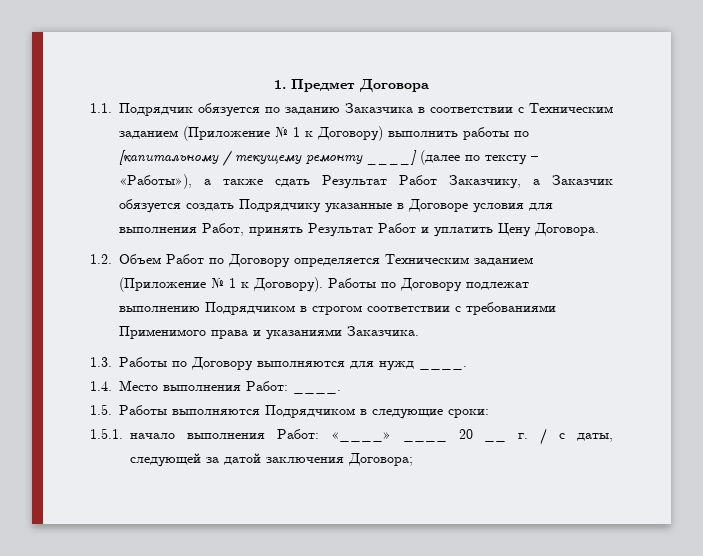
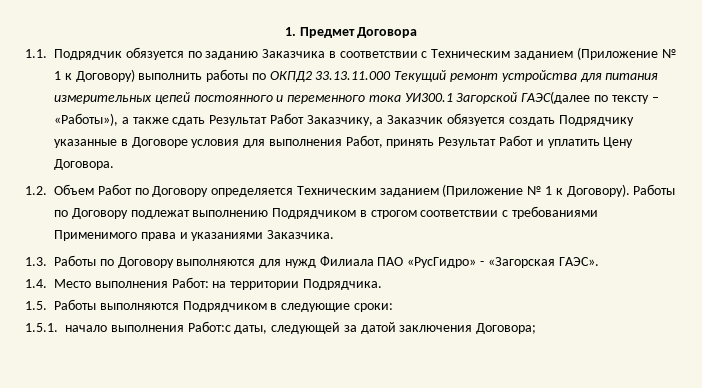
[119,150,460,166] [капитальному / текущему ремонту ____] (далее -> [269,70,659,82] [54,91,591,104] ОКПД2 33.13.11.000 Текущий ремонт устройства для питания измерительных цепей постоянного и переменного тока УИ300.1 Загорской ГАЭС(далее
[419,366,467,370] ____. -> [319,256,599,268] Филиала ПАО «РусГидро» - «Загорская ГАЭС».
[293,390,341,394] ____. -> [212,279,382,290] на территории Подрядчика.
[276,429,447,442] [458,429,473,439] [484,439,507,442] [518,428,566,445] Работ: «____» ____ 20 __ г. / с -> [187,321,231,332] Работ:с

